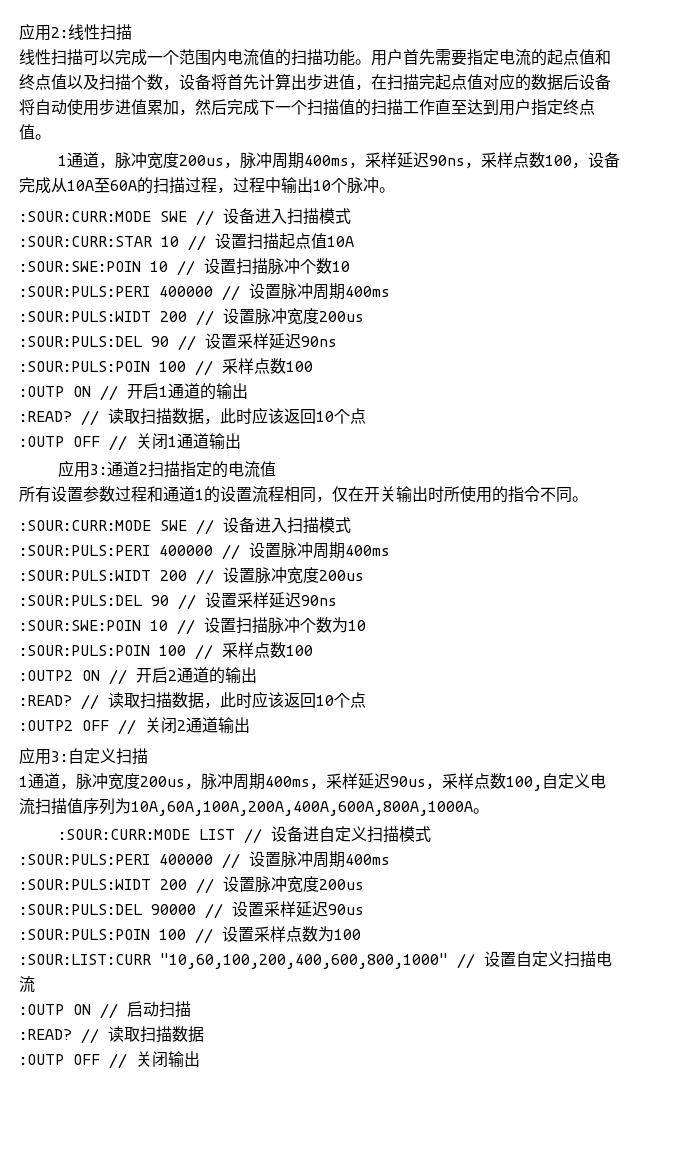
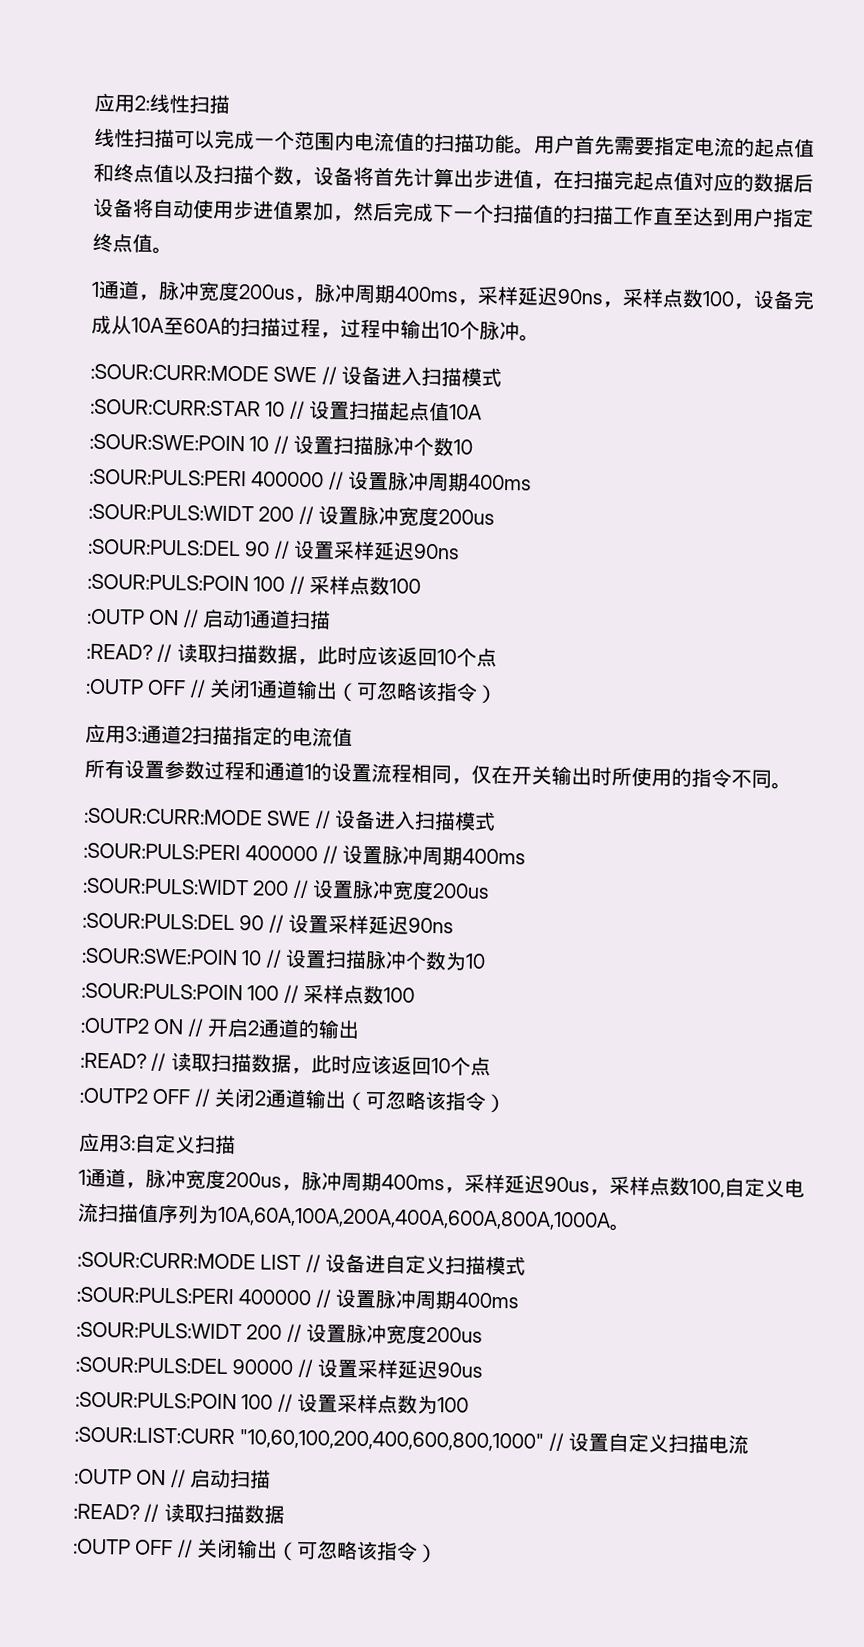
[127,383,248,400] 开启1通道的输出 -> [202,608,332,630] 启动1通道扫描
(241, 441) none -> [336,681,499,704] （可忽略该指令）
(250, 725) none -> [345,1090,507,1114] （可忽略该指令）
(200, 1059) none -> [276,1540,439,1564] （可忽略该指令）

